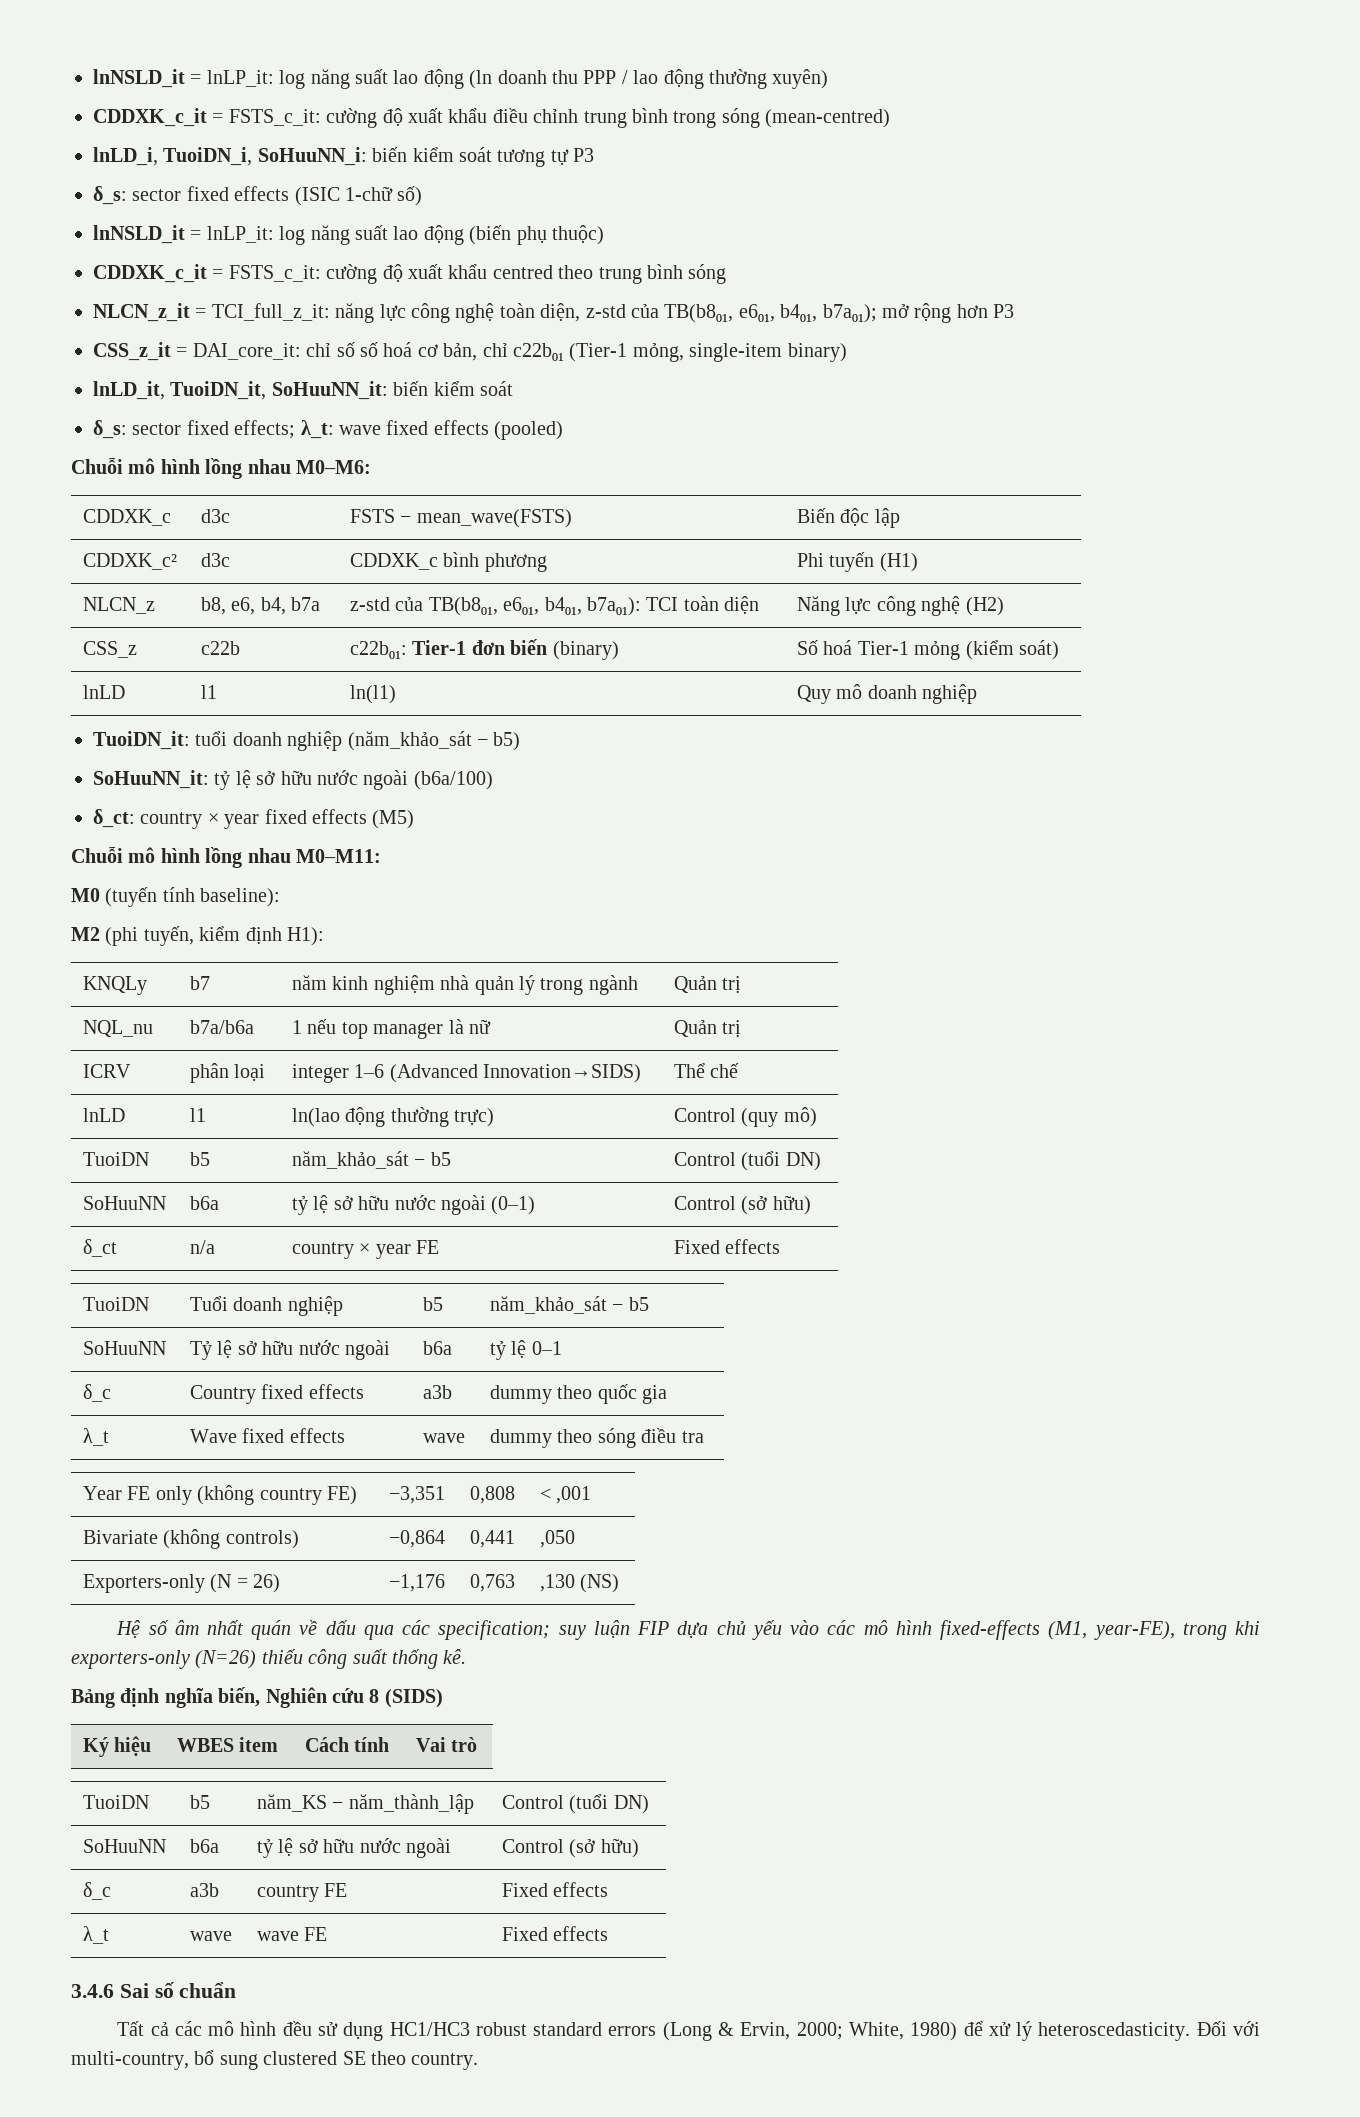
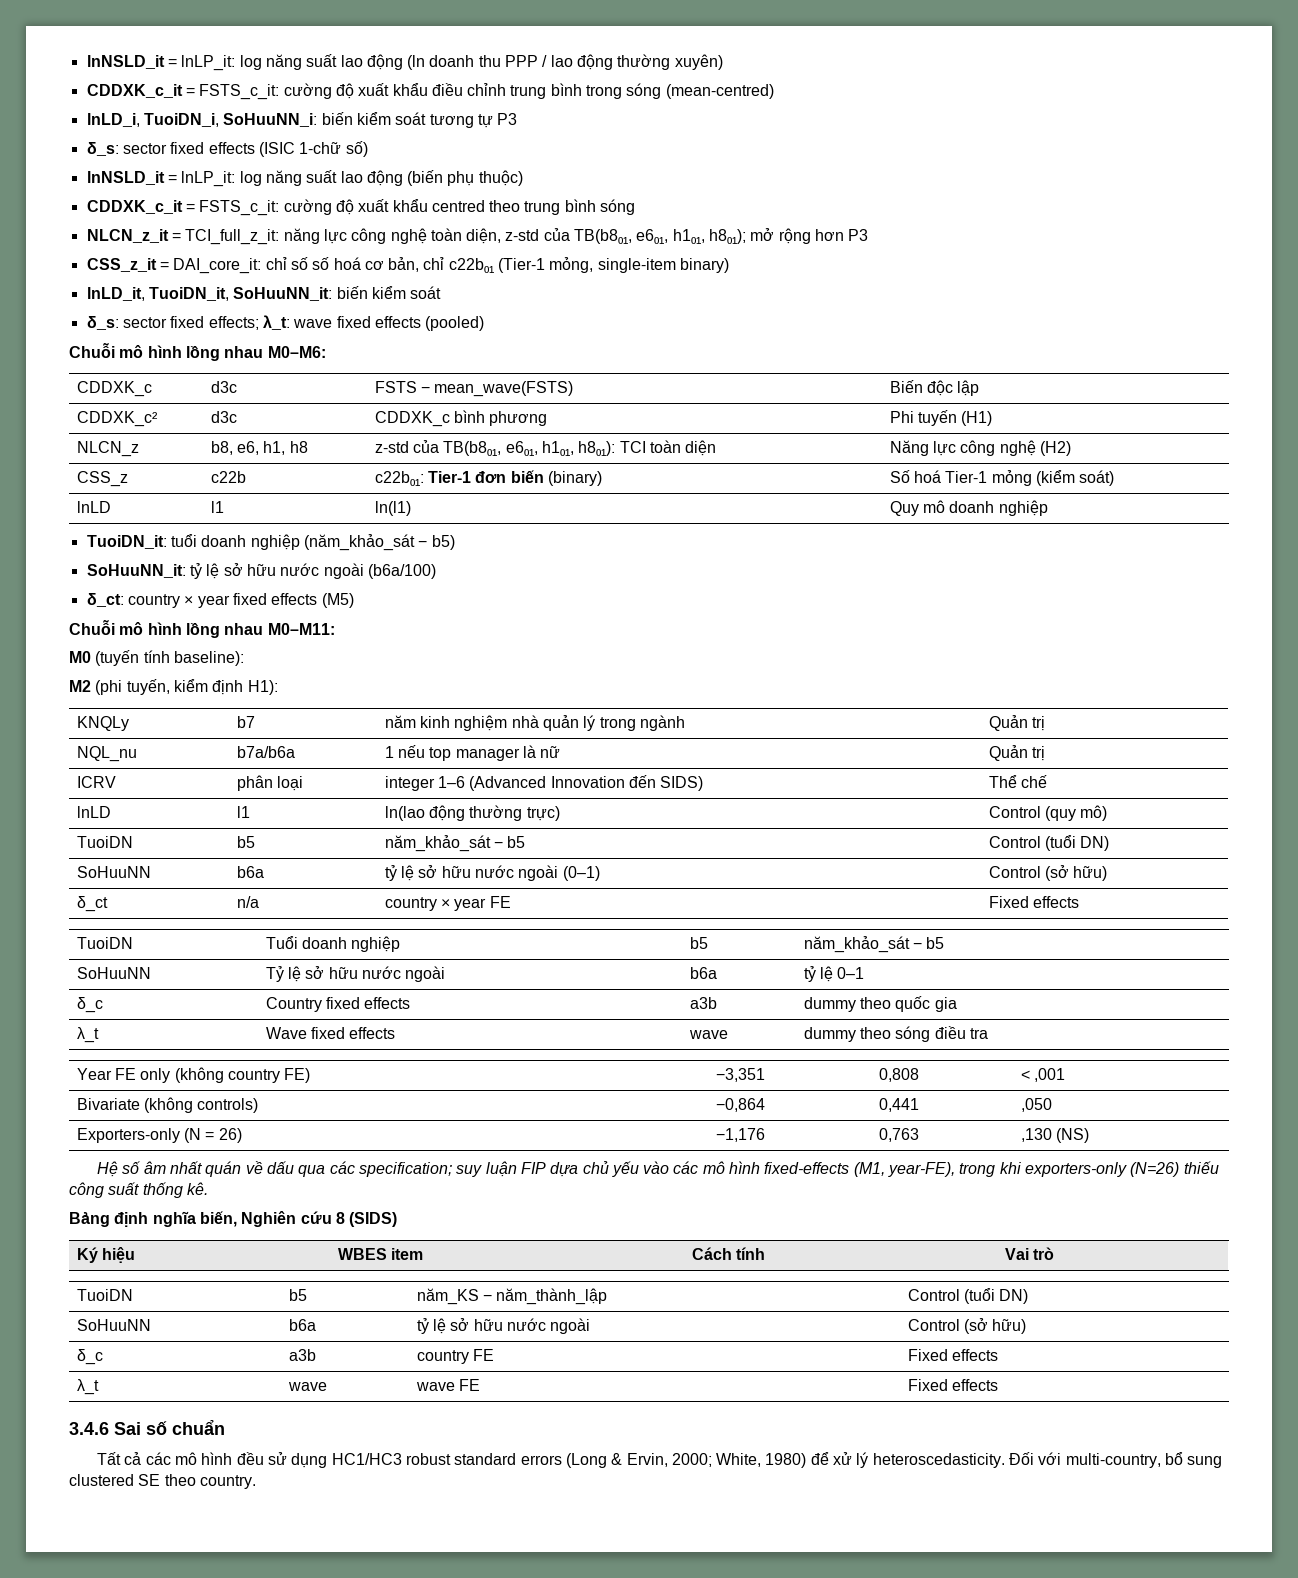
[780,304,877,323] b4₀₁, b7a₀₁); -> [672,229,747,244] h1₀₁, h8₀₁);
[260,597,321,615] [349,597,641,616] b4, b7a | z-std của TB(b8₀₁, e6₀₁, b4₀₁, b7a₀₁): -> [263,441,308,455] [374,440,616,456] h1, h8 | z-std của TB(b8₀₁, e6₀₁, h1₀₁, h8₀₁):
[483,1064,642,1083] Innovation→SIDS) -> [550,775,704,791] Innovation đến SIDS)

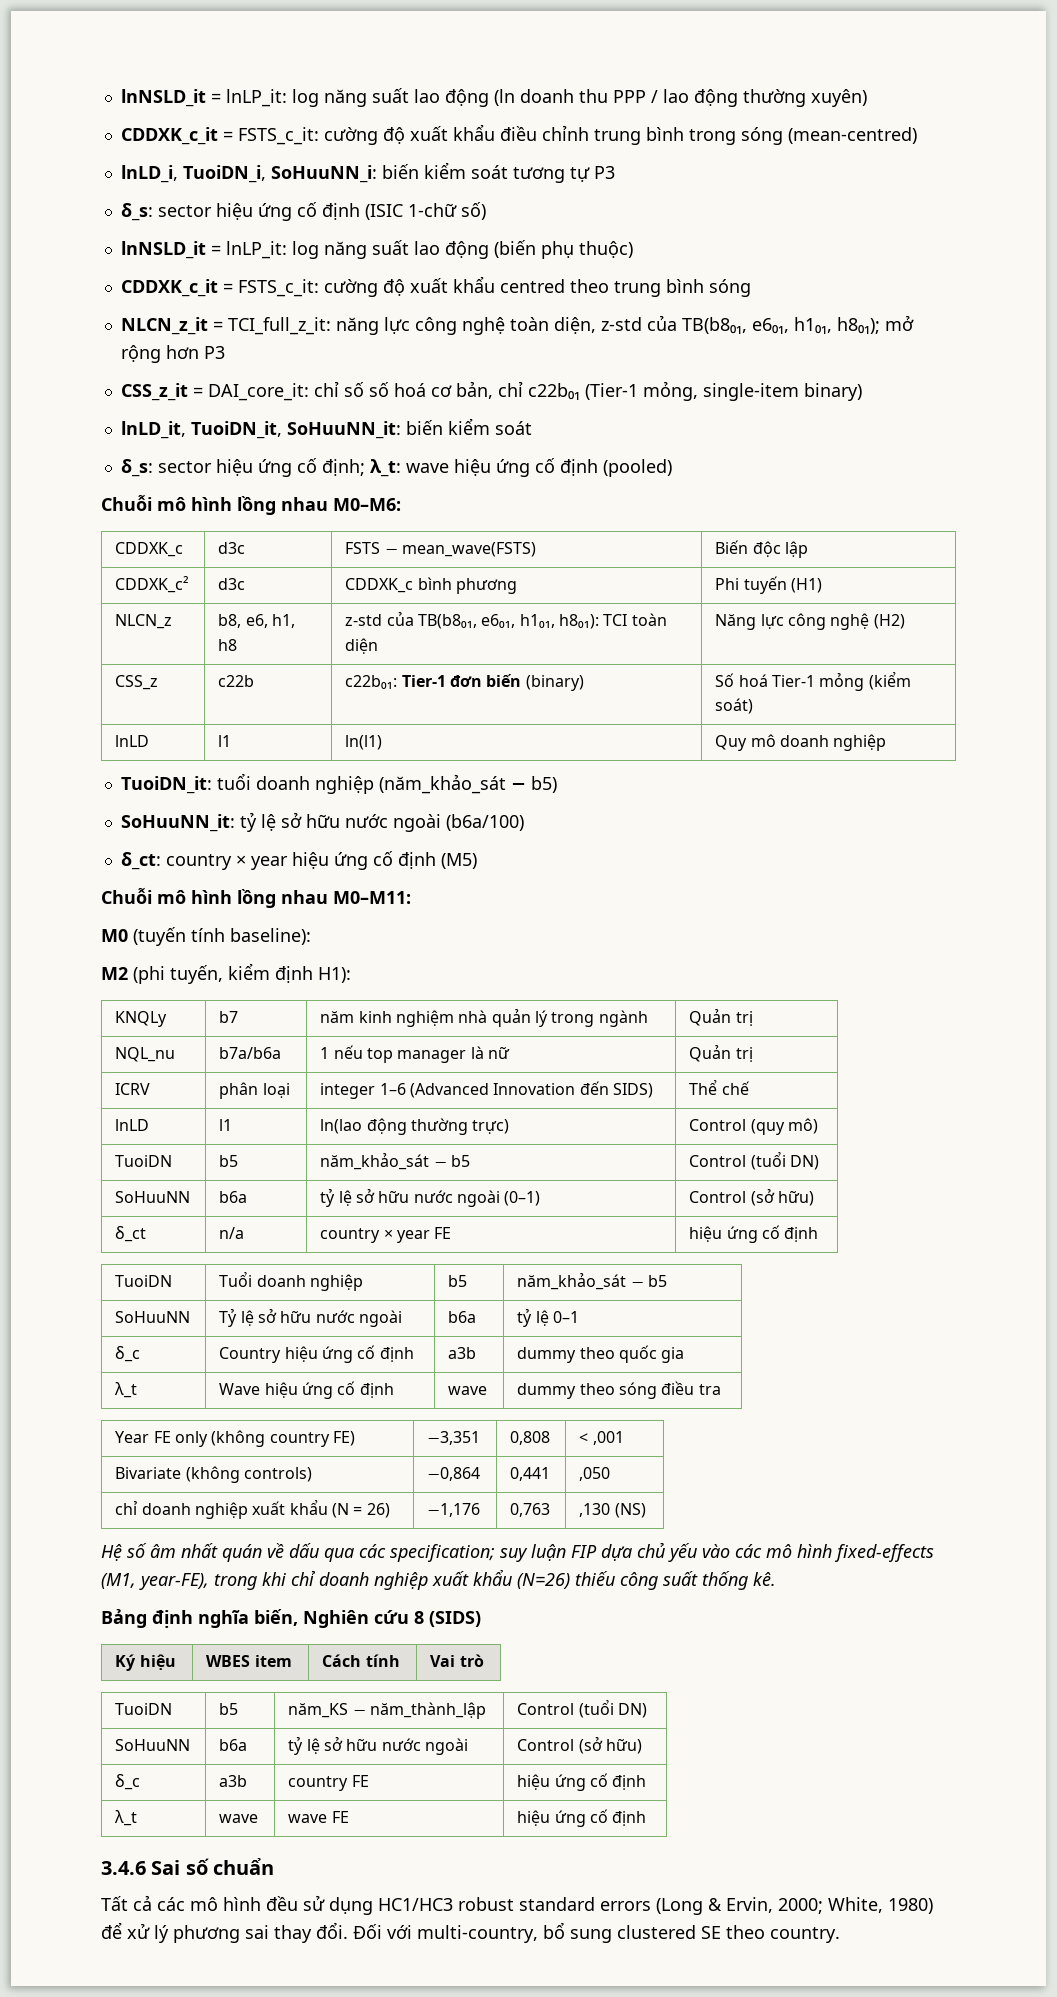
[170,142,255,154] fixed effects -> [215,202,360,221] hiệu ứng cố định
[170,315,421,330] fixed effects; λ_t: wave fixed effects -> [215,458,598,477] hiệu ứng cố định; λ_t: wave hiệu ứng cố định
[232,593,318,605] fixed effects -> [291,851,436,870] hiệu ứng cố định
[988,896,1080,908] Fixed effects -> [689,1225,819,1243] hiệu ứng cố định
[326,997,411,1009] fixed effects -> [284,1345,414,1363] hiệu ứng cố định
[311,1027,396,1039] fixed effects -> [264,1381,394,1399] hiệu ứng cố định
[76,1128,180,1143] Exporters-only -> [115,1499,328,1519] chỉ doanh nghiệp xuất khẩu
[1025,1162,1128,1177] exporters-only -> [291,1569,512,1590] chỉ doanh nghiệp xuất khẩu
[907,1349,999,1361] Fixed effects -> [517,1773,647,1791] hiệu ứng cố định
[907,1379,999,1391] Fixed effects -> [517,1809,647,1827] hiệu ứng cố định
[872,1453,1005,1468] heteroscedasticity. -> [173,1922,348,1943] phương sai thay đổi.

